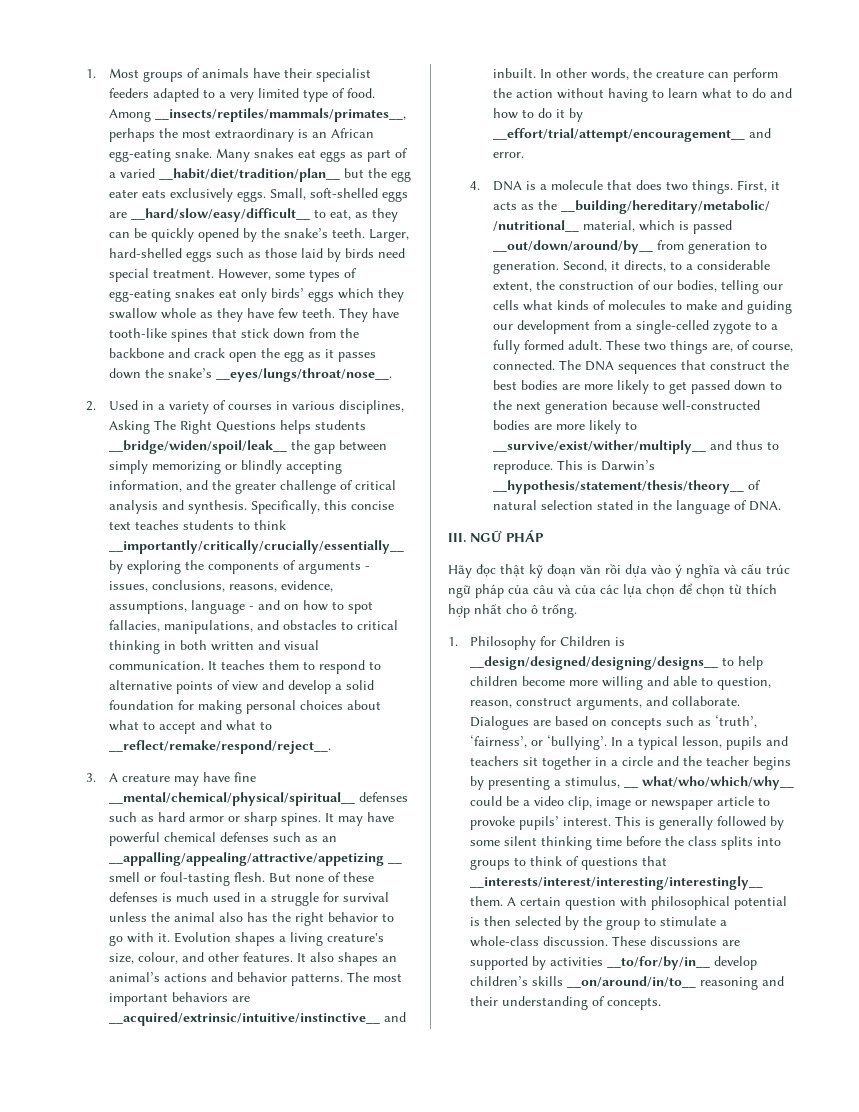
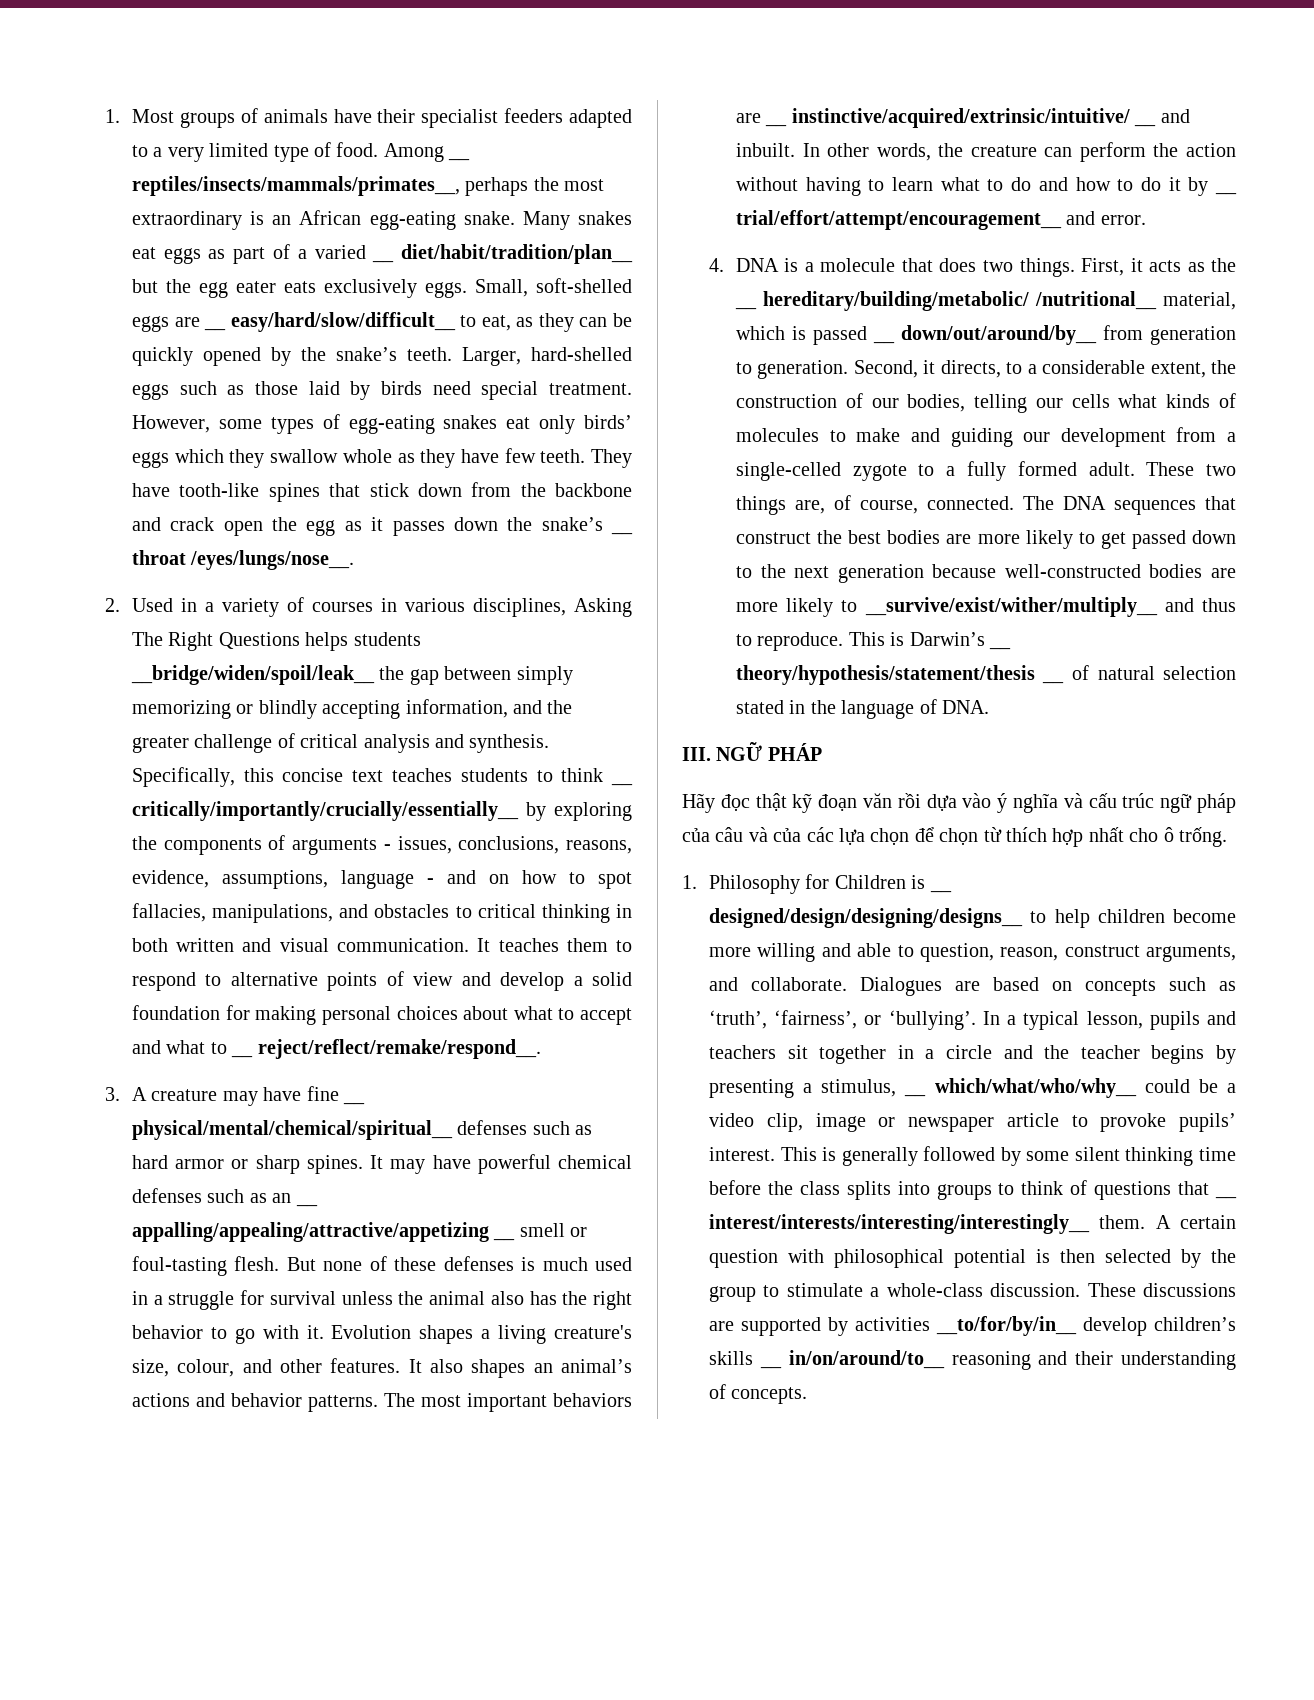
[154,108,406,122] __insects/reptiles/mammals/primates__, -> [448,157,471,161] [131,176,460,196] __ reptiles/insects/mammals/primates__,
[158,168,340,182] __habit/diet/tradition/plan__ -> [372,244,634,264] __ diet/habit/tradition/plan__
[130,208,310,222] __hard/slow/easy/difficult__ -> [204,312,456,332] __ easy/hard/slow/difficult__
[215,368,392,382] __eyes/lungs/throat/nose__. -> [611,531,634,535] [131,550,355,570] __ throat /eyes/lungs/nose__.
[108,540,404,554] __importantly/critically/crucially/essentially__ -> [611,782,634,786] [131,801,519,821] __ critically/importantly/crucially/essentially__
[108,740,331,754] __reflect/remake/respond/reject__. -> [231,1039,541,1059] __ reject/reflect/remake/respond__.
[108,792,355,806] __mental/chemical/physical/spiritual__ -> [342,1101,365,1105] [131,1120,453,1140] __ physical/mental/chemical/spiritual__
[108,852,384,866] __appalling/appealing/attractive/appetizing -> [295,1203,318,1207] [131,1222,489,1242] __ appalling/appealing/attractive/appetizing
[108,1012,380,1026] __acquired/extrinsic/intuitive/instinctive__ -> [765,108,1157,128] __ instinctive/acquired/extrinsic/intuitive/ __
[492,128,745,142] __effort/trial/attempt/encouragement__ -> [1215,191,1237,195] [735,210,1062,230] __ trial/effort/attempt/encouragement__
[560,200,770,214] __building/hereditary/metabolic/ -> [734,291,1029,311] __ hereditary/building/metabolic/
[492,240,653,254] __out/down/around/by__ -> [872,325,1097,345] __ down/out/around/by__
[492,480,744,494] __hypothesis/statement/thesis/theory__ -> [988,646,1011,650] [735,665,1065,685] __ theory/hypothesis/statement/thesis __
[470,656,719,670] __design/designed/designing/designs__ -> [929,889,952,893] [708,908,1023,928] __ designed/design/designing/designs__
[642,776,795,790] what/who/which/why__ -> [934,1078,1137,1098] which/what/who/why__
[470,876,764,890] __interests/interest/interesting/interestingly__ -> [1215,1195,1237,1199] [708,1214,1090,1234] __ interest/interests/interesting/interestingly__
[567,976,697,988] __on/around/in/to__ -> [759,1350,945,1369] __ in/on/around/to__

